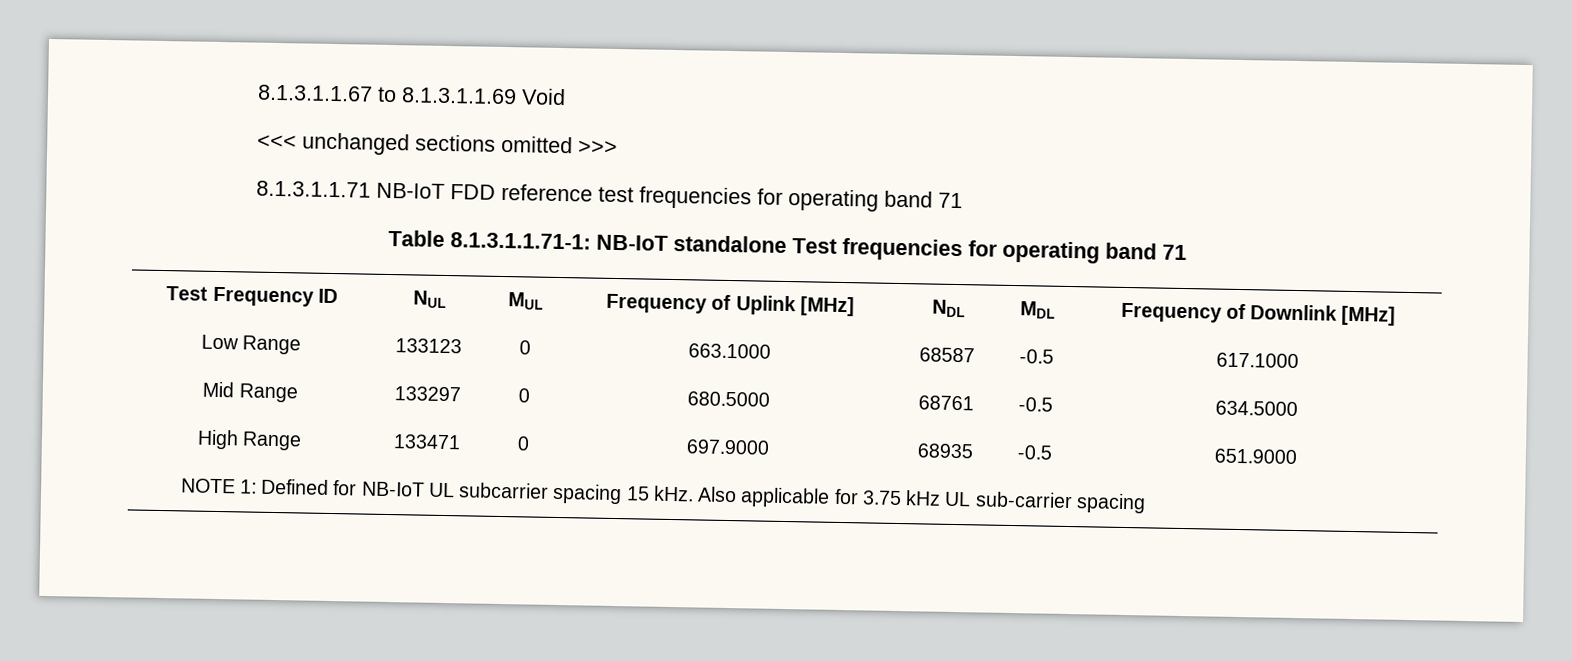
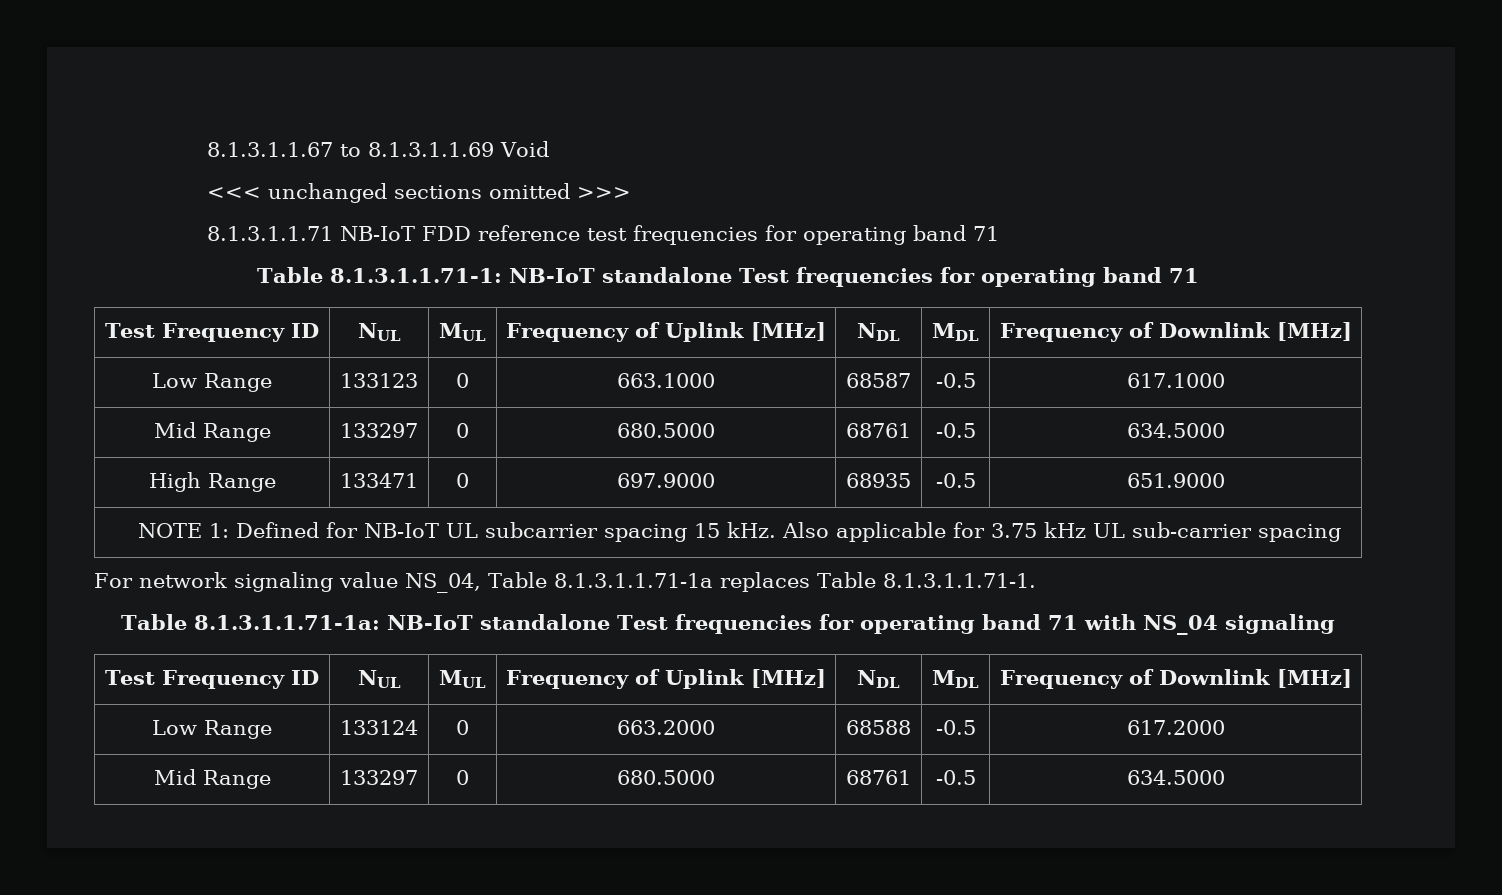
(1147, 503) none -> [94,572,1036,593] [121,614,1335,635] [104,670,320,689] [357,670,401,688] [439,670,486,688] [506,669,826,689] [857,670,900,688] [932,670,979,688] [999,669,1352,689] [152,720,272,739] [340,720,418,735] [456,720,469,735] [617,720,715,735] [846,720,911,735] [935,720,976,735] [1126,720,1225,735] [153,769,271,789] [340,770,418,785] [456,770,469,785] [617,770,715,785] [846,770,911,785] [935,770,976,785] [1126,770,1225,785] // For network signaling value NS_04, Table 8.1.3.1.1.71-1a replaces Table 8.1.3.1.1.71-1. // Table 8.1.3.1.1.71-1a: NB-IoT standalone Test frequencies for operating band 71 with NS_04 signaling // Test Frequency ID | NUL | MUL | Frequency of Uplink [MHz] | NDL | MDL | Frequency of Downlink [MHz] // Low Range | 133124 | 0 | 663.2000 | 68588 | -0.5 | 617.2000 // Mid Range | 133297 | 0 | 680.5000 | 68761 | -0.5 | 634.5000

